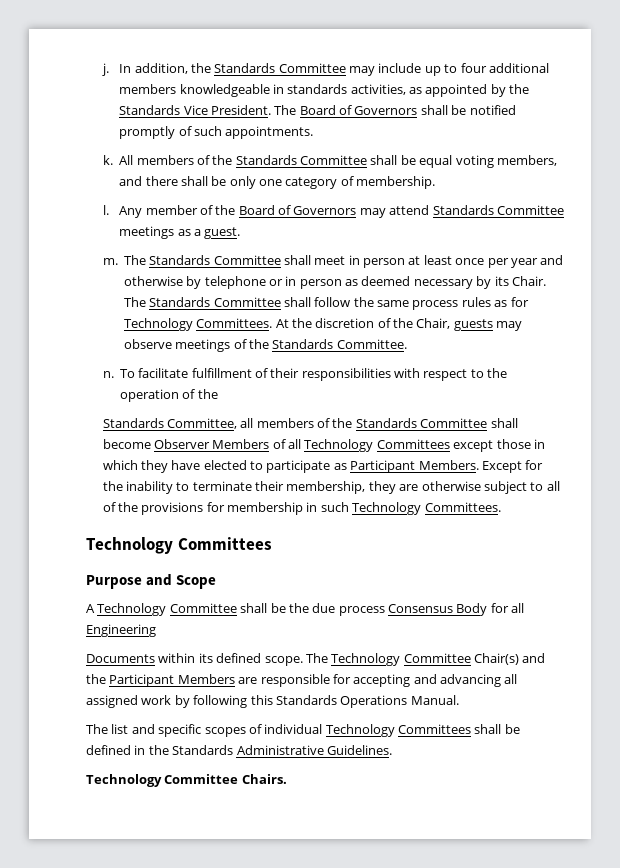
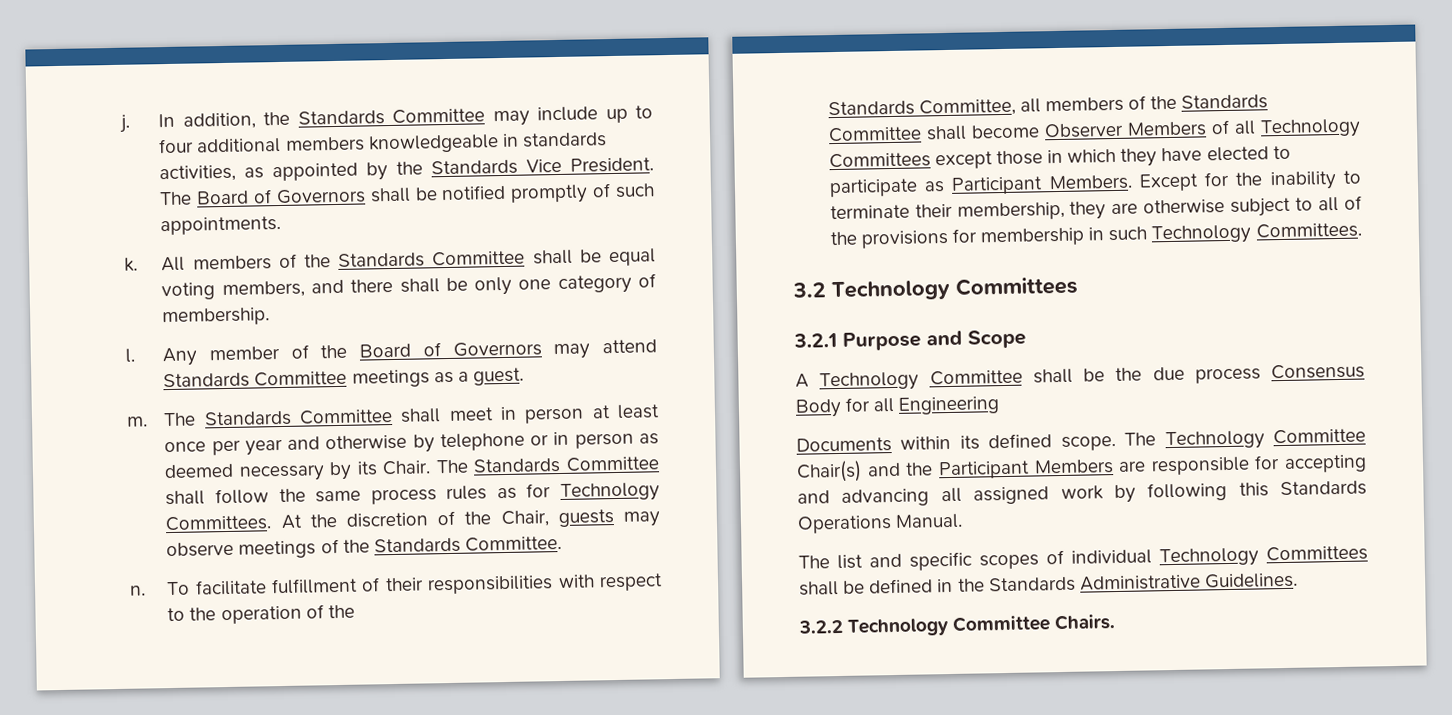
(501, 507) none -> [792,282,826,298] 3.2
(272, 543) none -> [793,333,837,348] 3.2.1
(392, 750) none -> [798,619,843,634] 3.2.2

